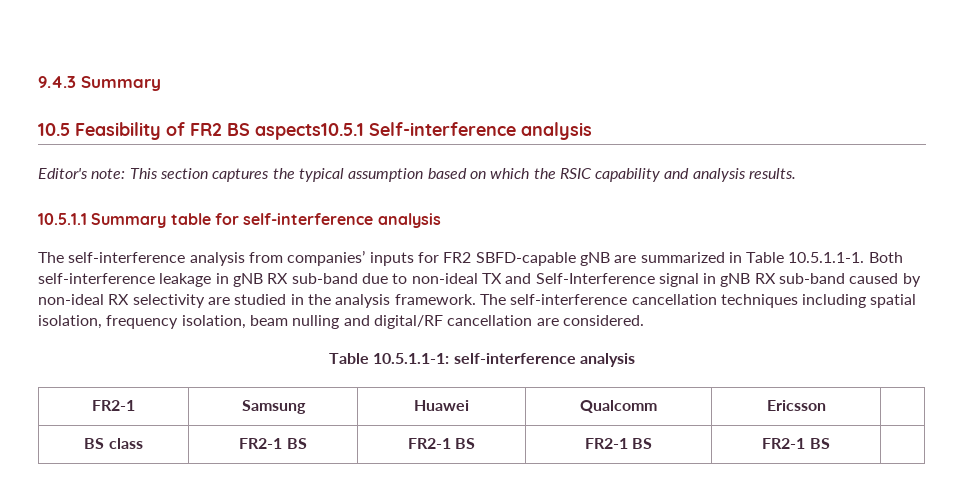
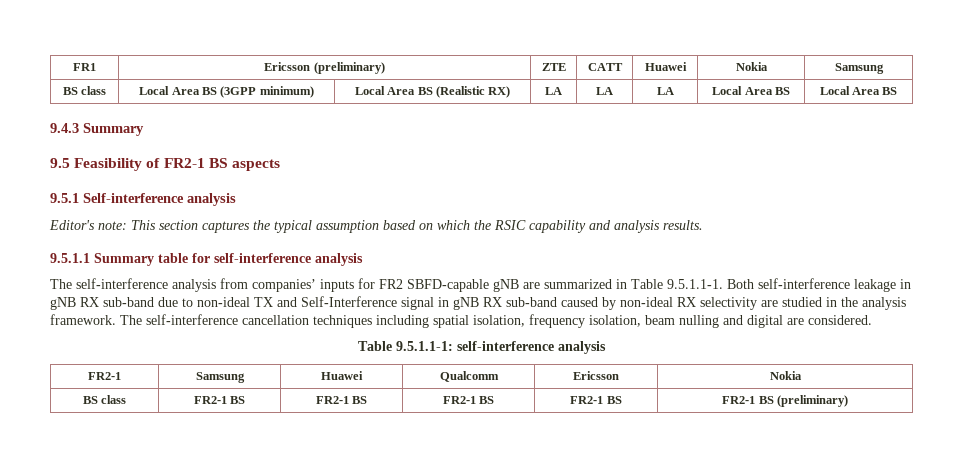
(38, 82) none -> [73,63,96,71] [264,62,385,74] [541,63,566,71] [587,63,623,71] [644,62,687,71] [735,62,768,71] [834,63,884,74] [62,86,107,95] [139,86,314,98] [354,86,511,98] [545,87,562,95] [596,87,613,95] [656,87,674,95] [712,86,790,95] [819,86,898,95] FR1 | Ericsson (preliminary) | ZTE | CATT | Huawei | Nokia | Samsung // BS class | Local Area BS (3GPP minimum) | Local Area BS (Realistic RX) | LA | LA | LA | Local Area BS | Local Area BS //
[38,123,70,136] 10.5 -> [50,158,70,168] 9.5
[190,123,364,140] FR2 BS aspects10.5.1 -> [163,158,280,171] [50,193,79,203] FR2-1 BS aspects // 9.5.1
[38,213,87,225] 10.5.1.1 -> [50,253,90,263] 9.5.1.1
[788,252,865,263] 10.5.1.1-1. -> [667,279,723,289] 9.5.1.1-1.
[373,315,533,329] digital/RF cancellation -> [747,315,783,328] digital
[373,353,450,364] 10.5.1.1-1: -> [396,341,453,351] 9.5.1.1-1:
(826, 405) none -> [769,371,802,380] Nokia
(830, 443) none -> [722,395,848,407] FR2-1 BS (preliminary)

